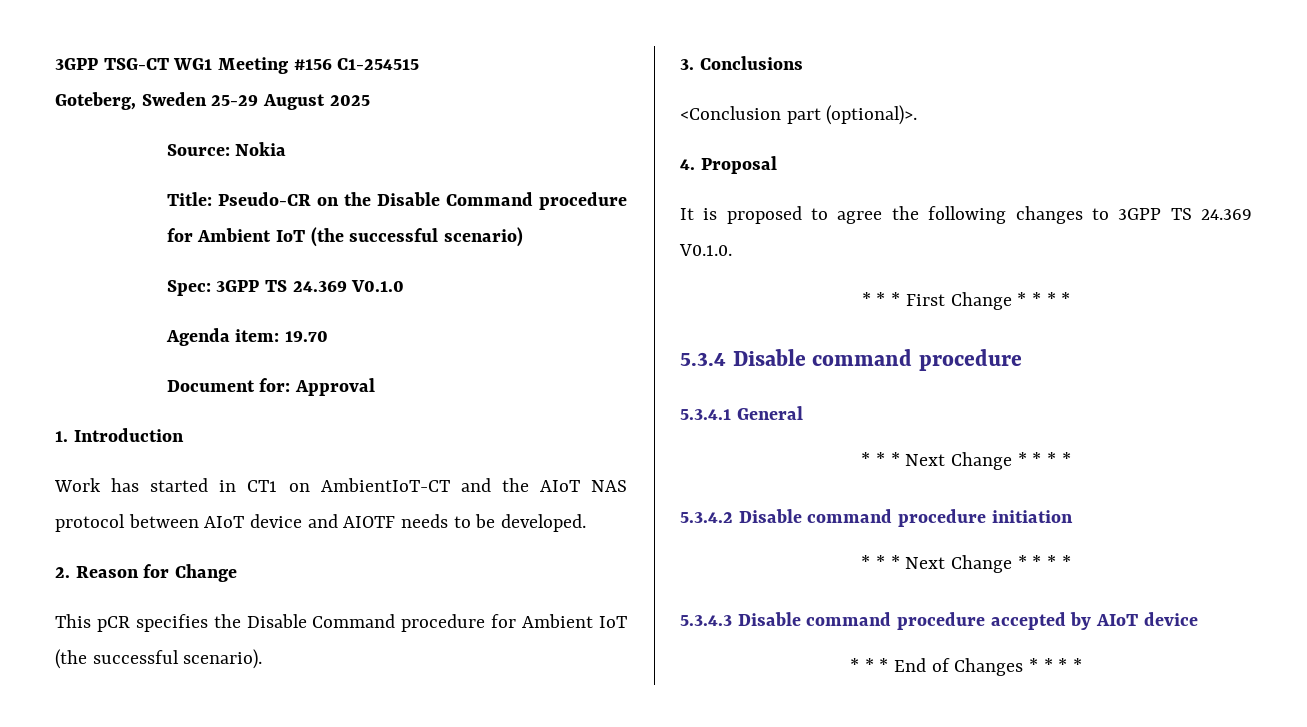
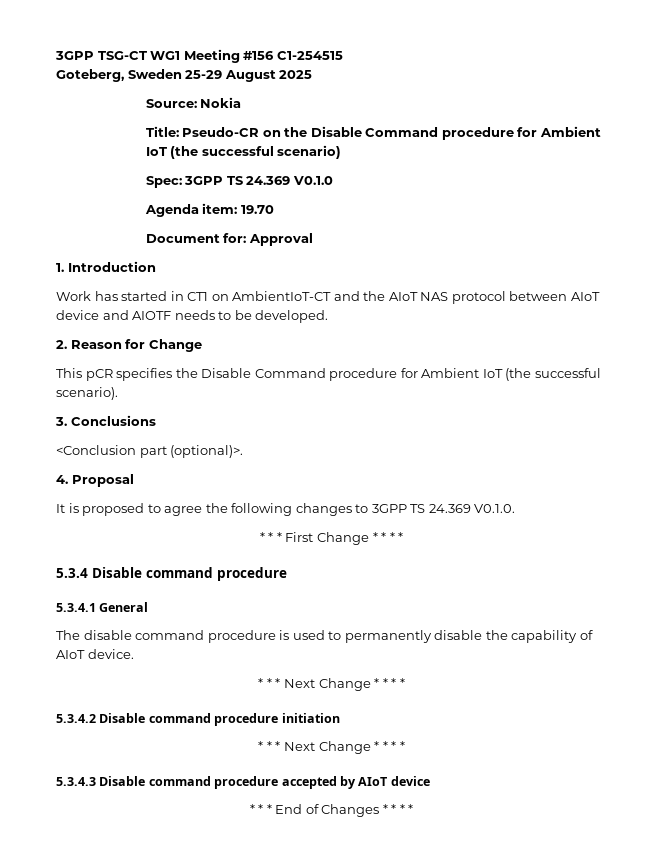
(803, 413) none -> [56,630,593,643] [56,649,134,659] // The disable command procedure is used to permanently disable the capability of AIoT device.

